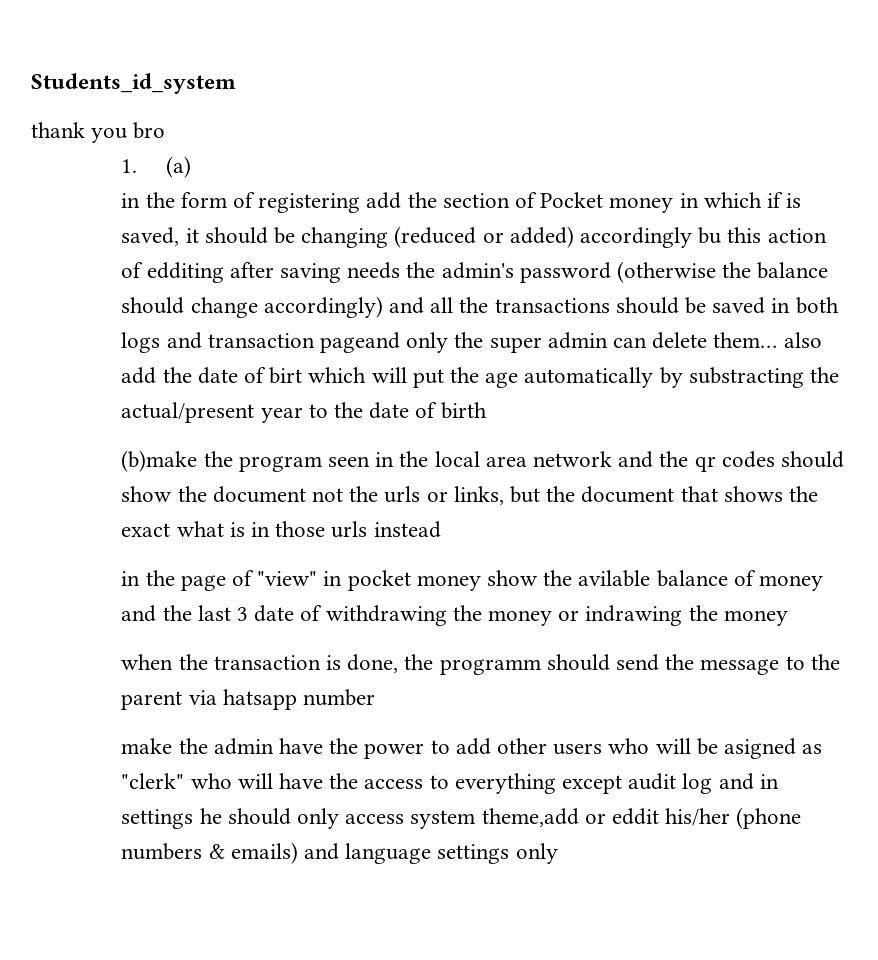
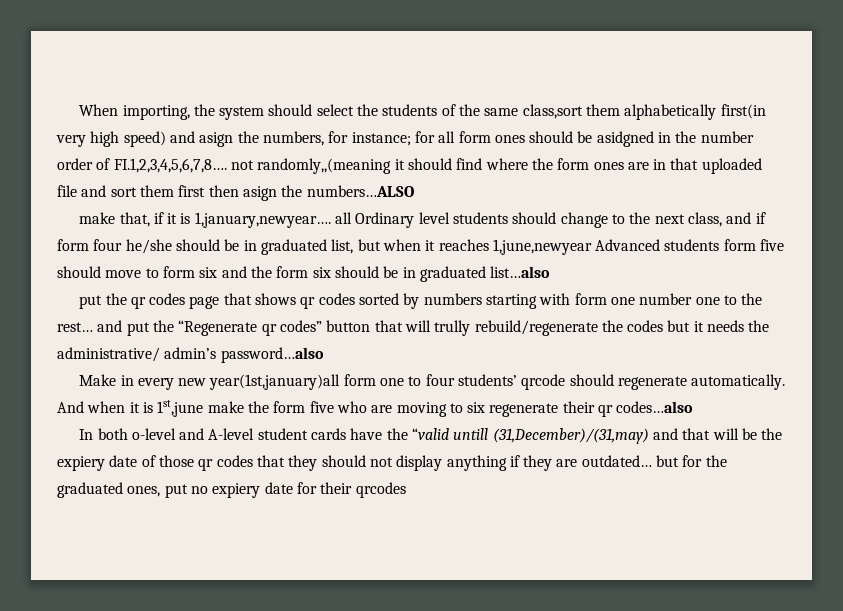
[31,73,236,94] [31,122,166,143] [121,156,192,178] [121,192,802,213] [121,226,827,248] [121,261,829,283] [121,296,839,318] [121,332,822,353] [121,367,840,388] [121,402,487,423] [121,450,845,472] [121,486,819,505] [121,521,441,538] [121,570,824,591] [121,605,788,626] [121,654,840,675] [121,689,375,710] [121,738,823,759] [121,773,779,794] [121,807,802,829] [121,842,558,864] Students_id_system // thank you bro // 1. (a) // in the form of registering add the section of Pocket money in which if is saved, it should be changing (reduced or added) accordingly bu this action of edditing after saving needs the admin's password (otherwise the balance should change accordingly) and all the transactions should be saved in both logs and transaction pageand only the super admin can delete them… also add the date of birt which will put the age automatically by substracting the actual/present year to the date of birth // (b)make the program seen in the local area network and the qr codes should show the document not the urls or links, but the document that shows the exact what is in those urls instead // in the page of "view" in pocket money show the avilable balance of money and the last 3 date of withdrawing the money or indrawing the money // when the transaction is done, the programm should send the message to the parent via hatsapp number // make the admin have the power to add other users who will be asigned as "clerk" who will have the access to everything except audit log and in settings he should only access system theme,add or eddit his/her (phone numbers & emails) and language settings only -> [79,104,766,120] [56,131,754,147] [57,158,762,174] [57,185,414,201] [79,212,766,228] [57,239,785,255] [57,266,551,282] [79,293,763,309] [57,320,770,336] [57,347,324,363] [79,374,786,390] [57,400,694,417] [79,428,783,444] [57,455,727,471] [57,482,406,498] When importing, the system should select the students of the same class,sort them alphabetically first(in very high speed) and asign the numbers, for instance; for all form ones should be asidgned in the number order of FI.1,2,3,4,5,6,7,8…. not randomly,,(meaning it should find where the form ones are in that uploaded file and sort them first then asign the numbers…ALSO // make that, if it is 1,january,newyear…. all Ordinary level students should change to the next class, and if form four he/she should be in graduated list, but when it reaches 1,june,newyear Advanced students form five should move to form six and the form six should be in graduated list…also // put the qr codes page that shows qr codes sorted by numbers starting with form one number one to the rest… and put the “Regenerate qr codes” button that will trully rebuild/regenerate the codes but it needs the administrative/ admin’s password…also // Make in every new year(1st,january)all form one to four students’ qrcode should regenerate automatically. And when it is 1st,june make the form five who are moving to six regenerate their qr codes…also // In both o-level and A-level student cards have the “valid untill (31,December)/(31,may) and that will be the expiery date of those qr codes that they should not display anything if they are outdated… but for the graduated ones, put no expiery date for their qrcodes

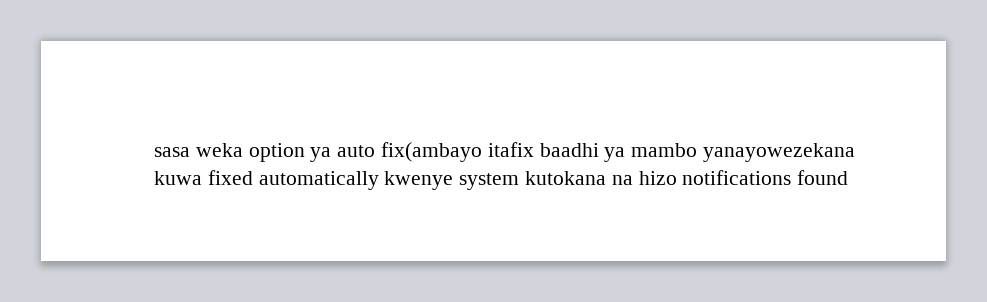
[79,104,766,120] [56,131,754,147] [57,158,762,174] [57,185,414,201] [79,212,766,228] [57,239,785,255] [57,266,551,282] [79,293,763,309] [57,320,770,336] [57,347,324,363] [79,374,786,390] [57,400,694,417] [79,428,783,444] [57,455,727,471] [57,482,406,498] When importing, the system should select the students of the same class,sort them alphabetically first(in very high speed) and asign the numbers, for instance; for all form ones should be asidgned in the number order of FI.1,2,3,4,5,6,7,8…. not randomly,,(meaning it should find where the form ones are in that uploaded file and sort them first then asign the numbers…ALSO // make that, if it is 1,january,newyear…. all Ordinary level students should change to the next class, and if form four he/she should be in graduated list, but when it reaches 1,june,newyear Advanced students form five should move to form six and the form six should be in graduated list…also // put the qr codes page that shows qr codes sorted by numbers starting with form one number one to the rest… and put the “Regenerate qr codes” button that will trully rebuild/regenerate the codes but it needs the administrative/ admin’s password…also // Make in every new year(1st,january)all form one to four students’ qrcode should regenerate automatically. And when it is 1st,june make the form five who are moving to six regenerate their qr codes…also // In both o-level and A-level student cards have the “valid untill (31,December)/(31,may) and that will be the expiery date of those qr codes that they should not display anything if they are outdated… but for the graduated ones, put no expiery date for their qrcodes -> [154,142,856,162] [154,170,849,190] sasa weka option ya auto fix(ambayo itafix baadhi ya mambo yanayowezekana kuwa fixed automatically kwenye system kutokana na hizo notifications found

